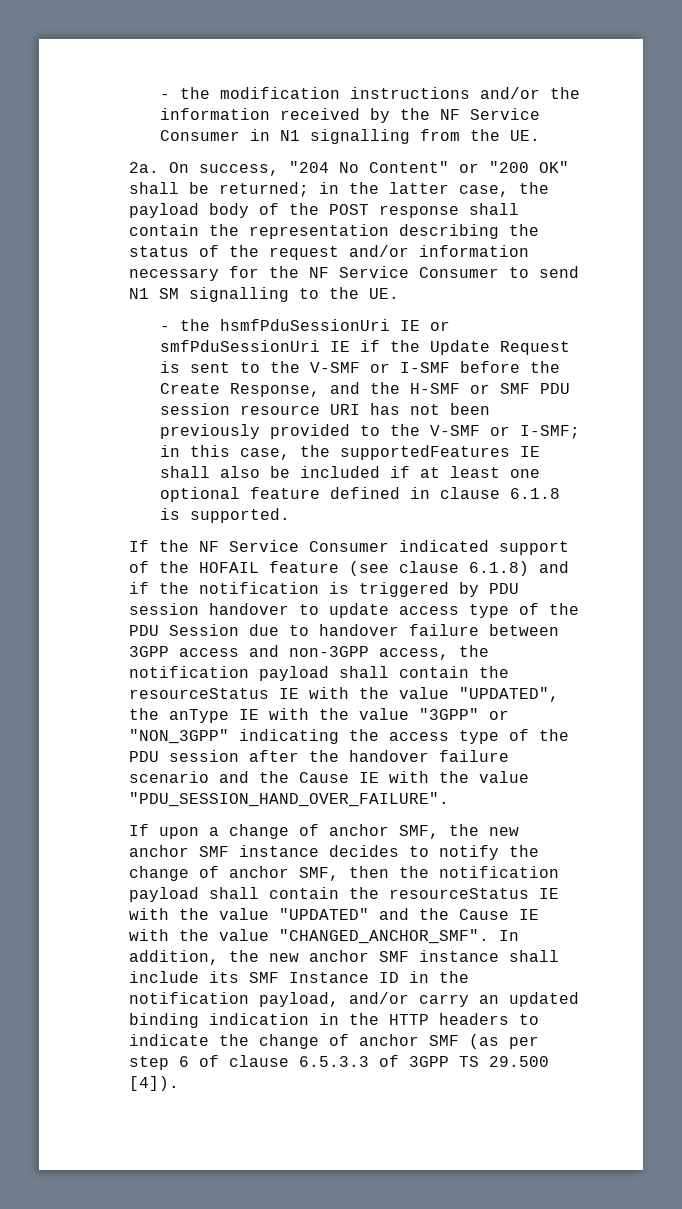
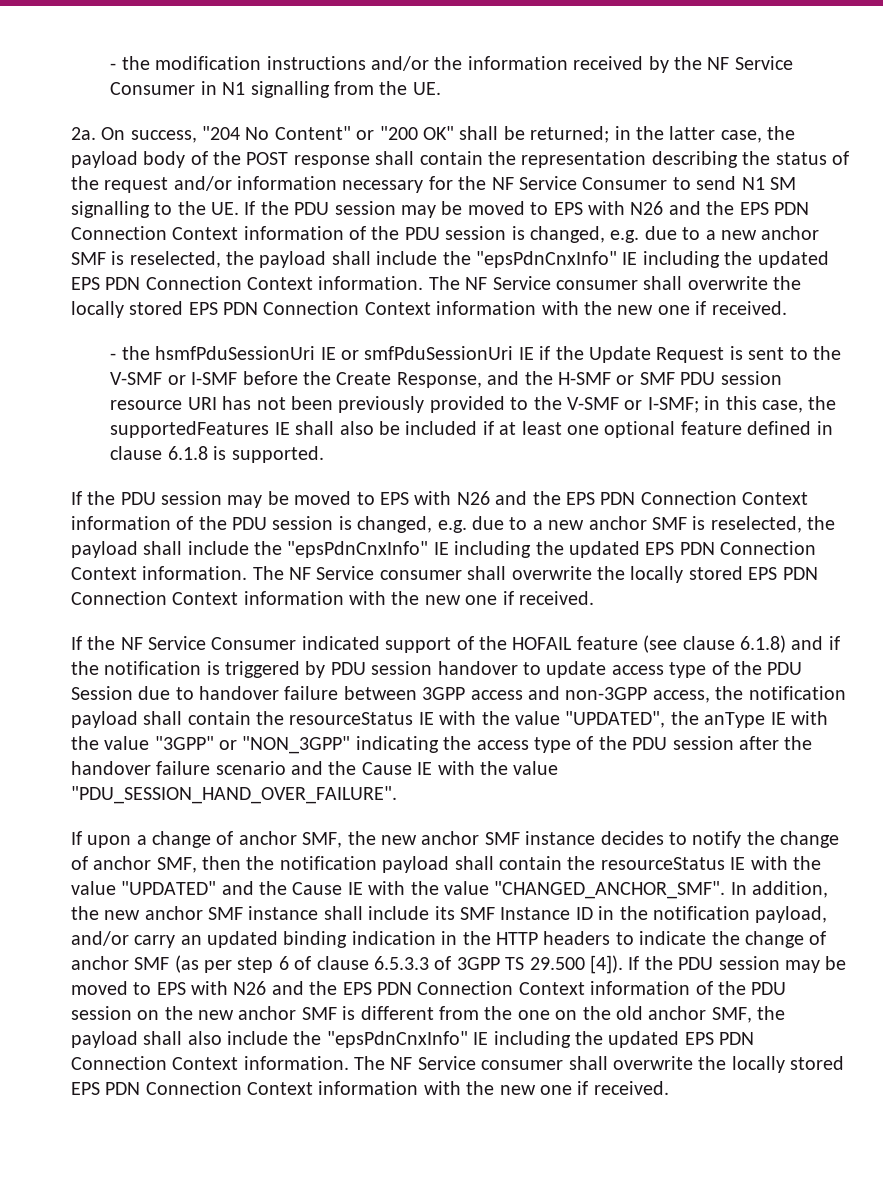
(399, 293) none -> [244,201,809,218] [70,226,820,243] [70,251,829,268] [70,276,802,290] [70,301,787,318] If the PDU session may be moved to EPS with N26 and the EPS PDN Connection Context information of the PDU session is changed, e.g. due to a new anchor SMF is reselected, the payload shall include the "epsPdnCnxInfo" IE including the updated EPS PDN Connection Context information. The NF Service consumer shall overwrite the locally stored EPS PDN Connection Context information with the new one if received.
(290, 515) none -> [70,491,809,508] [70,516,836,533] [70,541,817,558] [70,566,818,583] [70,591,594,605] // If the PDU session may be moved to EPS with N26 and the EPS PDN Connection Context information of the PDU session is changed, e.g. due to a new anchor SMF is reselected, the payload shall include the "epsPdnCnxInfo" IE including the updated EPS PDN Connection Context information. The NF Service consumer shall overwrite the locally stored EPS PDN Connection Context information with the new one if received.
(179, 1083) none -> [628,956,847,973] [70,981,787,995] [70,1006,786,1023] [70,1031,755,1048] [70,1056,845,1073] [70,1081,669,1095] If the PDU session may be moved to EPS with N26 and the EPS PDN Connection Context information of the PDU session on the new anchor SMF is different from the one on the old anchor SMF, the payload shall also include the "epsPdnCnxInfo" IE including the updated EPS PDN Connection Context information. The NF Service consumer shall overwrite the locally stored EPS PDN Connection Context information with the new one if received.

